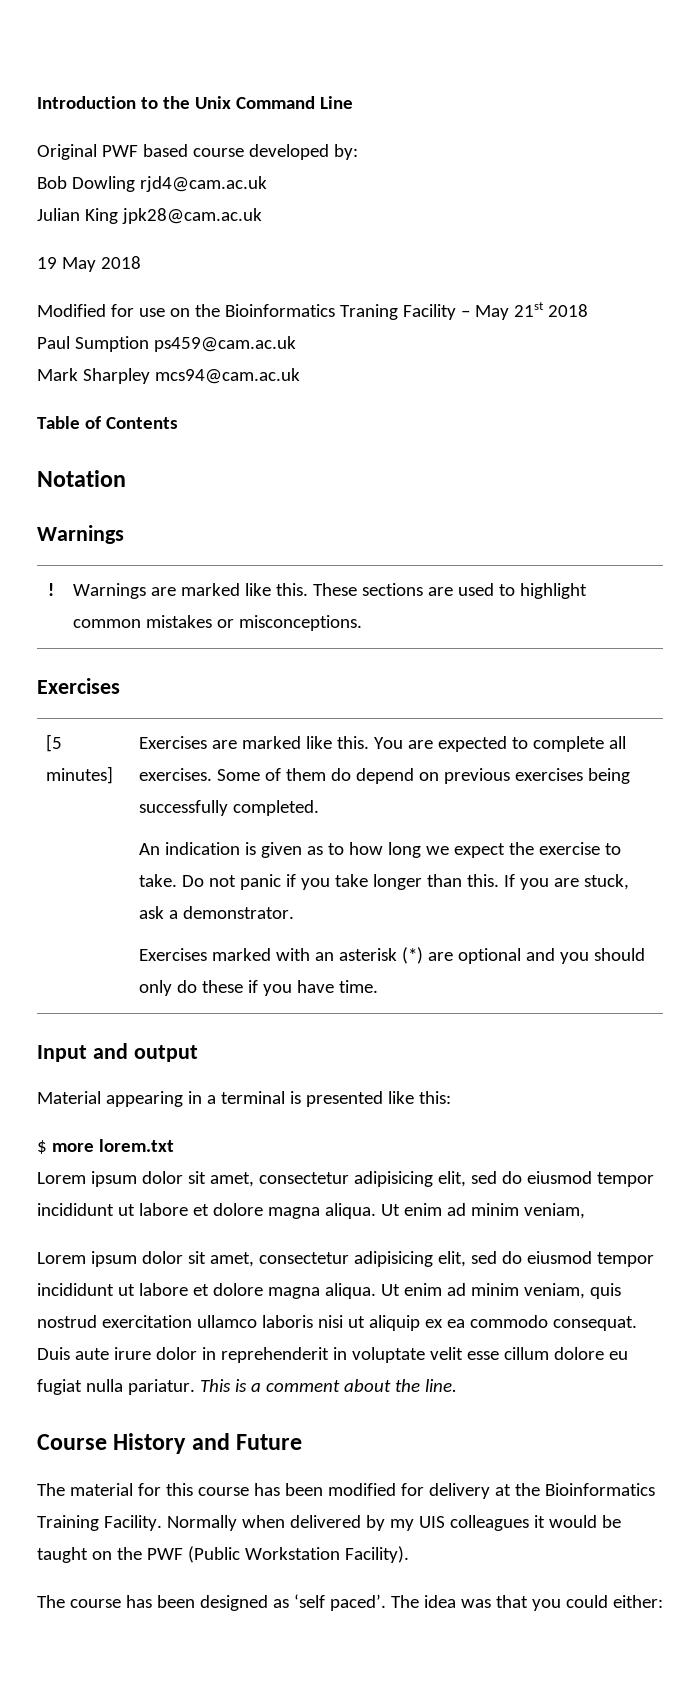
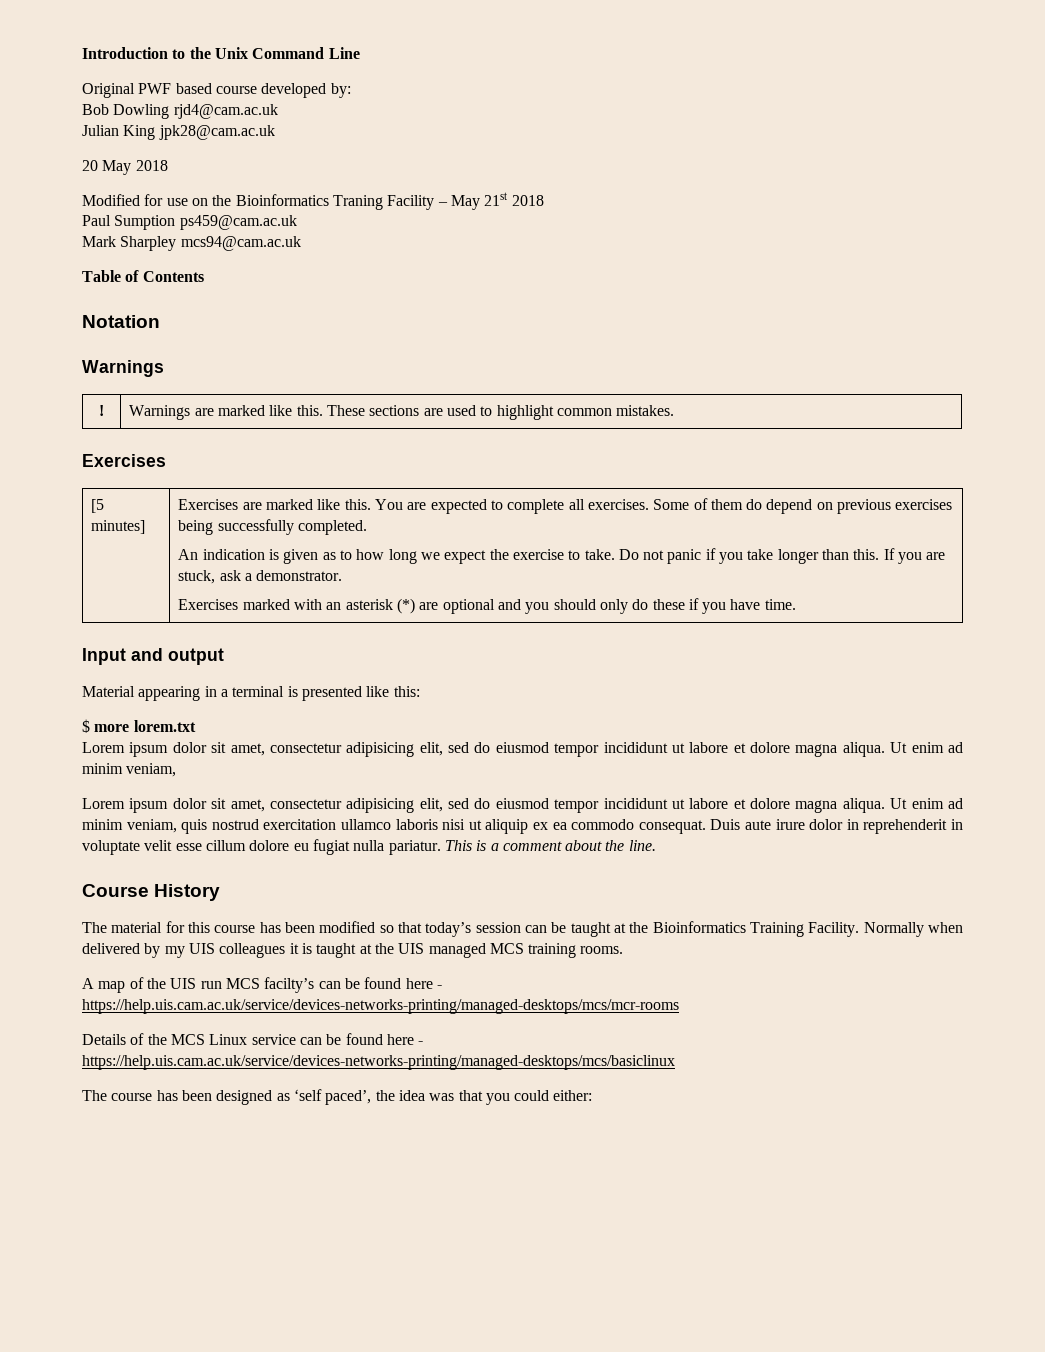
[37,257,57,269] 19 -> [82,160,98,171] 20
[145,615,362,631] mistakes or misconceptions. -> [616,405,675,416] mistakes.
[191,1433,303,1450] and Future -> (221, 892) none
[400,1483,490,1499] for delivery -> [379,922,611,937] so that today’s session can be taught
[548,1515,621,1528] [37,1546,409,1563] would be taught on the PWF (Public Workstation Facility). -> [301,943,624,958] [82,977,442,993] [82,999,679,1014] [82,1033,424,1045] [82,1055,675,1070] is taught at the UIS managed MCS training rooms. // A map of the UIS run MCS facilty’s can be found here - https://help.uis.cam.ac.uk/service/devices-networks-printing/managed-desktops/mcs/mcr-rooms // Details of the MCS Linux service can be found here - https://help.uis.cam.ac.uk/service/devices-networks-printing/managed-desktops/mcs/basiclinux
[329,1594,419,1611] paced’. The -> [325,1090,395,1105] paced’, the

